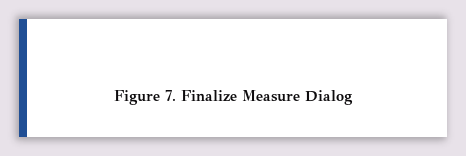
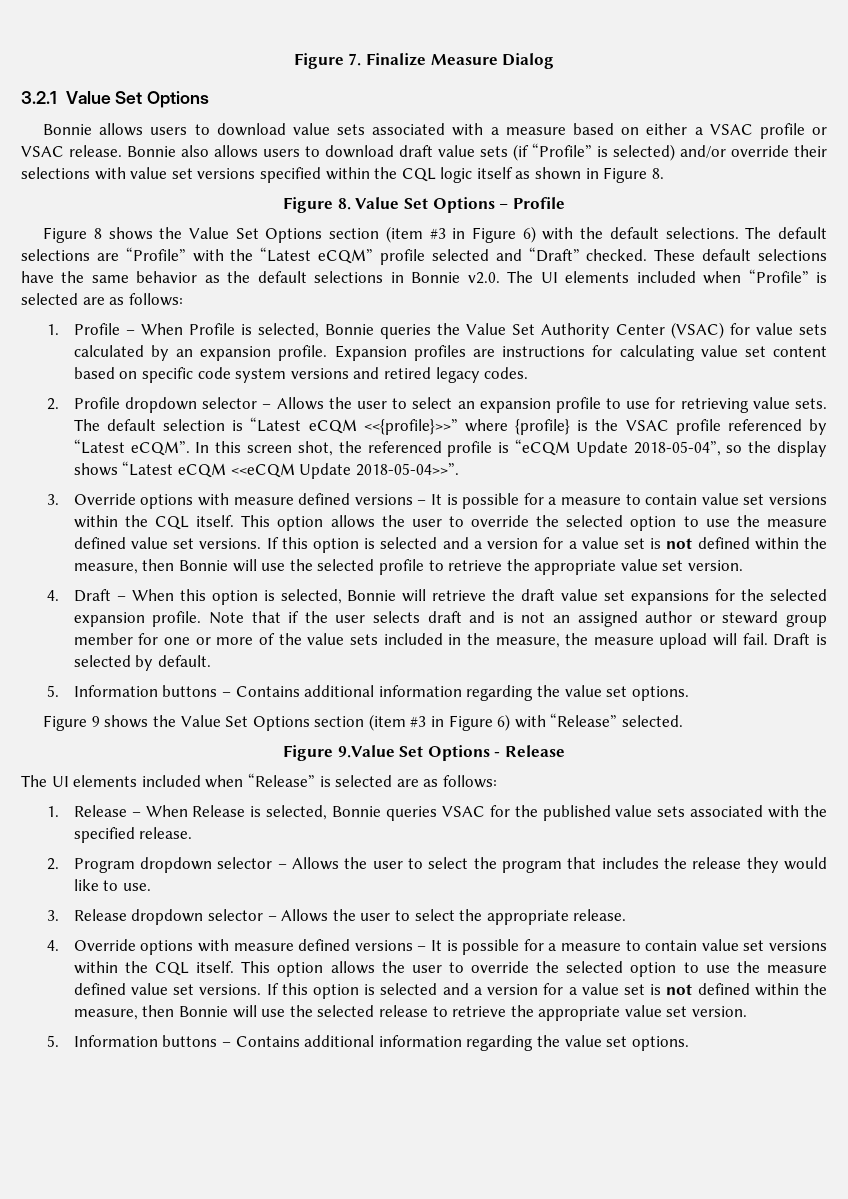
(353, 97) none -> [21,91,209,108] [43,123,827,139] [21,143,827,161] [21,167,664,183] [283,197,565,213] [43,226,827,243] [21,247,827,265] [21,269,827,284] [21,293,183,306] [47,322,827,339] [73,345,827,361] [73,367,529,383] [47,397,828,413] [73,417,828,435] [73,439,828,457] [73,461,459,479] [47,493,827,509] [73,515,827,531] [73,537,827,553] [73,559,744,575] [47,589,828,605] [73,611,827,627] [73,633,827,649] [73,655,211,671] [47,685,689,701] [43,713,684,731] [283,745,565,761] [21,773,497,788] [47,805,827,821] [73,827,193,843] [47,857,827,873] [73,879,151,891] [47,909,627,925] [47,939,827,955] [73,961,827,977] [73,983,827,999] [73,1005,748,1021] [47,1035,689,1051] // 3.2.1 Value Set Options // Bonnie allows users to download value sets associated with a measure based on either a VSAC profile or VSAC release. Bonnie also allows users to download draft value sets (if “Profile” is selected) and/or override their selections with value set versions specified within the CQL logic itself as shown in Figure 8. // Figure 8. Value Set Options – Profile // Figure 8 shows the Value Set Options section (item #3 in Figure 6) with the default selections. The default selections are “Profile” with the “Latest eCQM” profile selected and “Draft” checked. These default selections have the same behavior as the default selections in Bonnie v2.0. The UI elements included when “Profile” is selected are as follows: // 1. Profile – When Profile is selected, Bonnie queries the Value Set Authority Center (VSAC) for value sets calculated by an expansion profile. Expansion profiles are instructions for calculating value set content based on specific code system versions and retired legacy codes. // 2. Profile dropdown selector – Allows the user to select an expansion profile to use for retrieving value sets. The default selection is “Latest eCQM <<{profile}>>” where {profile} is the VSAC profile referenced by “Latest eCQM”. In this screen shot, the referenced profile is “eCQM Update 2018-05-04”, so the display shows “Latest eCQM <<eCQM Update 2018-05-04>>”. // 3. Override options with measure defined versions – It is possible for a measure to contain value set versions within the CQL itself. This option allows the user to override the selected option to use the measure defined value set versions. If this option is selected and a version for a value set is not defined within the measure, then Bonnie will use the selected profile to retrieve the appropriate value set version. // 4. Draft – When this option is selected, Bonnie will retrieve the draft value set expansions for the selected expansion profile. Note that if the user selects draft and is not an assigned author or steward group member for one or more of the value sets included in the measure, the measure upload will fail. Draft is selected by default. // 5. Information buttons – Contains additional information regarding the value set options. // Figure 9 shows the Value Set Options section (item #3 in Figure 6) with “Release” selected. // Figure 9.Value Set Options - Release // The UI elements included when “Release” is selected are as follows: // 1. Release – When Release is selected, Bonnie queries VSAC for the published value sets associated with the specified release. // 2. Program dropdown selector – Allows the user to select the program that includes the release they would like to use. // 3. Release dropdown selector – Allows the user to select the appropriate release. // 4. Override options with measure defined versions – It is possible for a measure to contain value set versions within the CQL itself. This option allows the user to override the selected option to use the measure defined value set versions. If this option is selected and a version for a value set is not defined within the measure, then Bonnie will use the selected release to retrieve the appropriate value set version. // 5. Information buttons – Contains additional information regarding the value set options.

